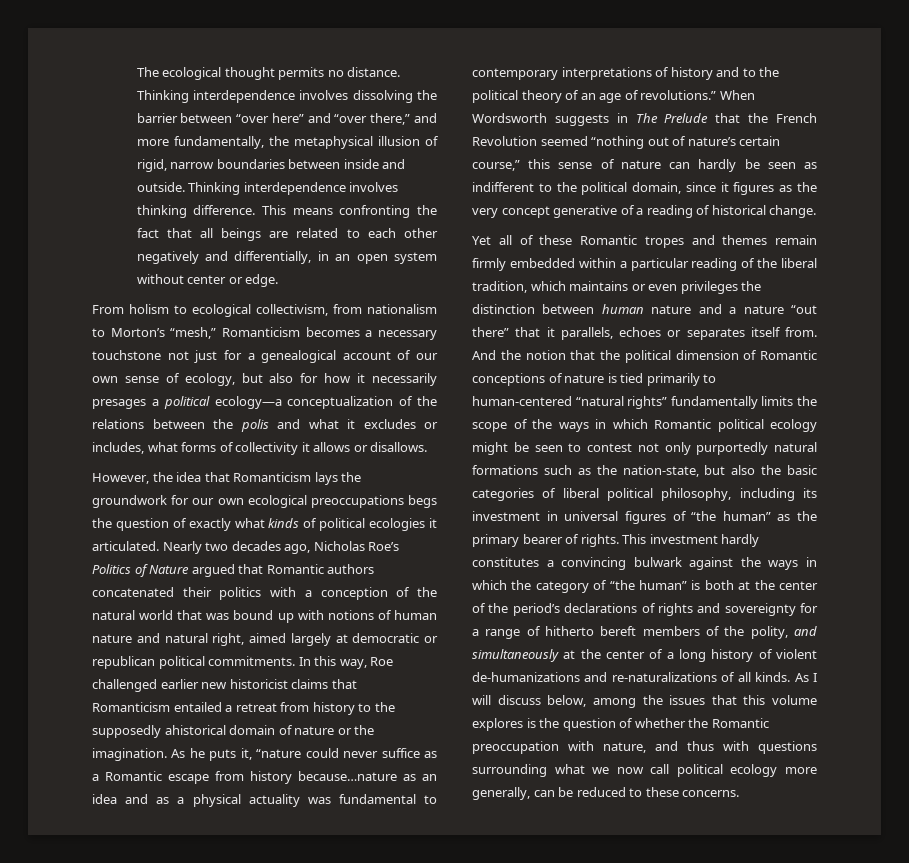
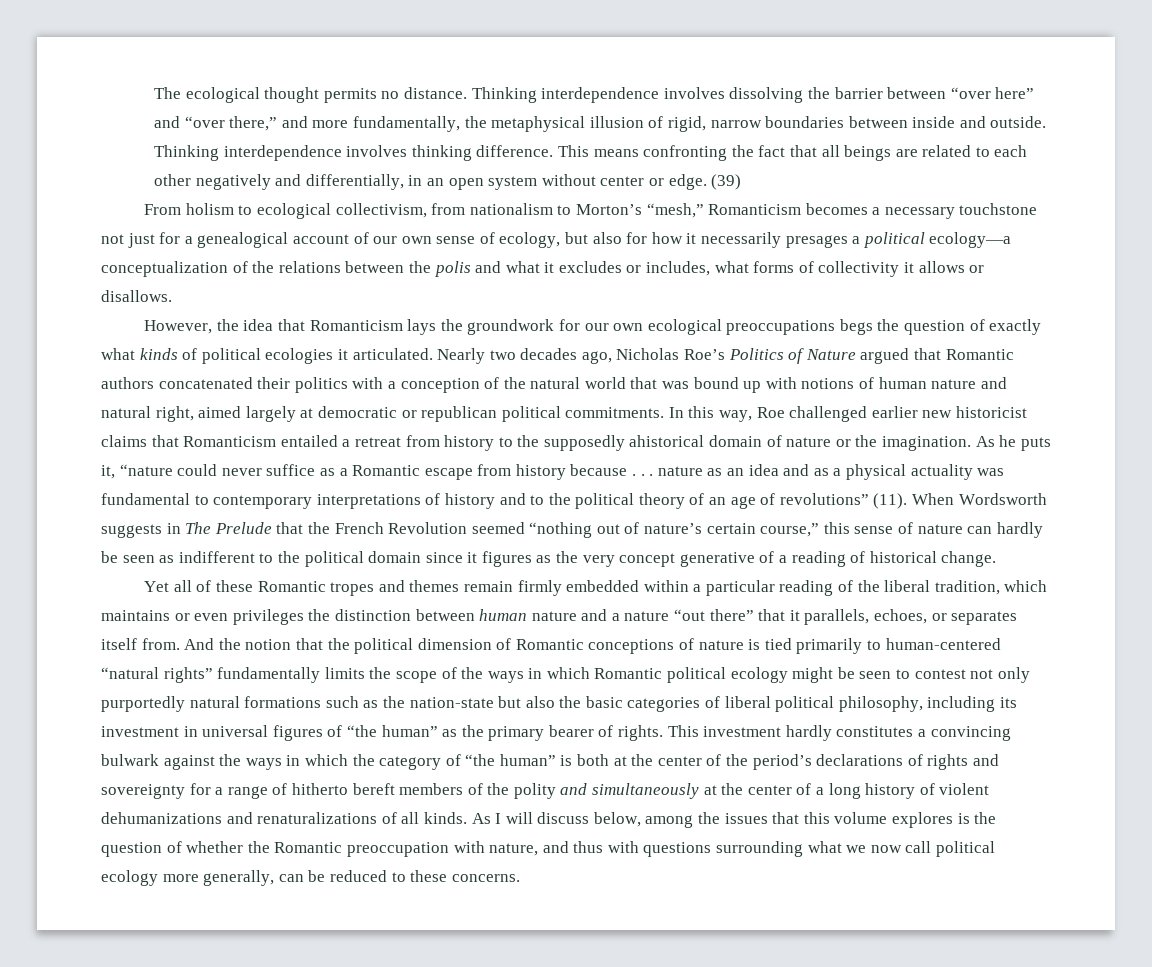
(279, 280) none -> [711,174,742,190] (39)
[298,771,397,781] because…nature -> [570,464,703,476] because . . . nature
[640,90,717,100] revolutions.” -> [779,493,908,509] revolutions” (11).
[632,182,682,194] domain, -> [368,551,422,563] domain
[619,327,661,337] echoes -> [874,609,928,624] echoes,
[622,465,699,477] nation-state, -> [409,697,494,708] nation-state
[750,626,788,639] polity, -> [513,783,556,799] polity
[472,672,717,682] de-humanizations and re-naturalizations -> [101,812,378,824] dehumanizations and renaturalizations

